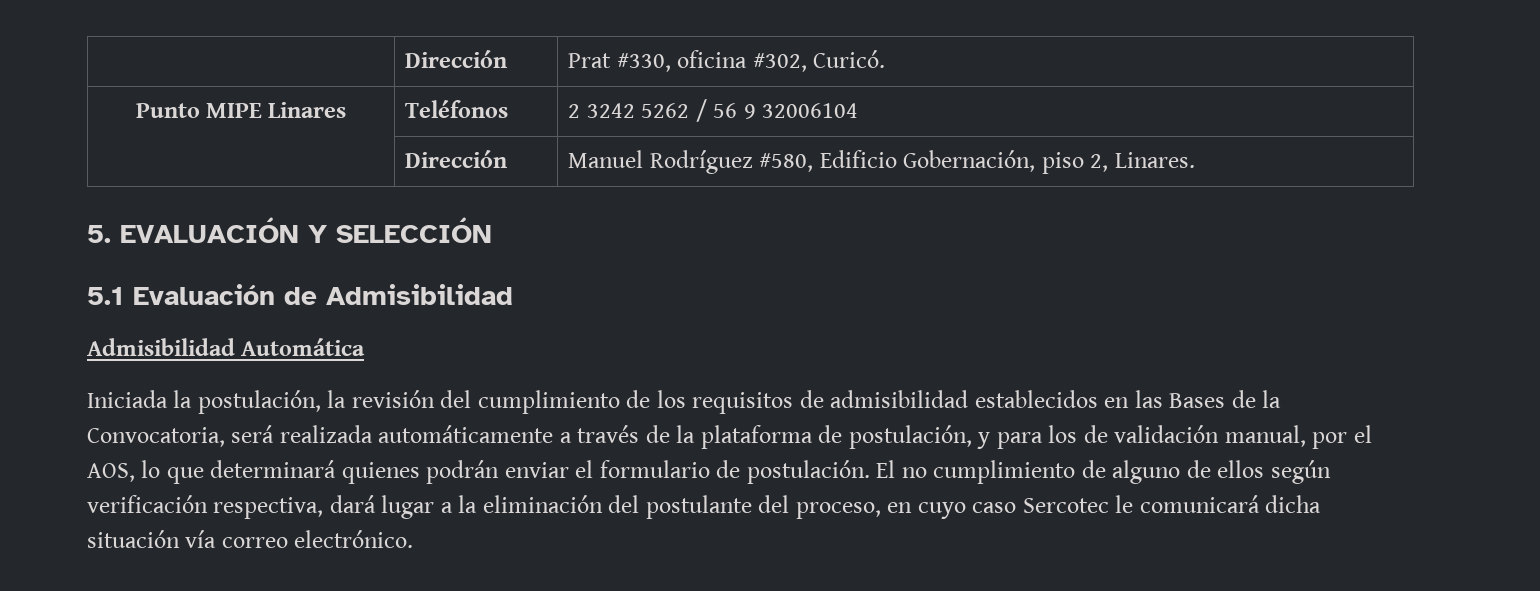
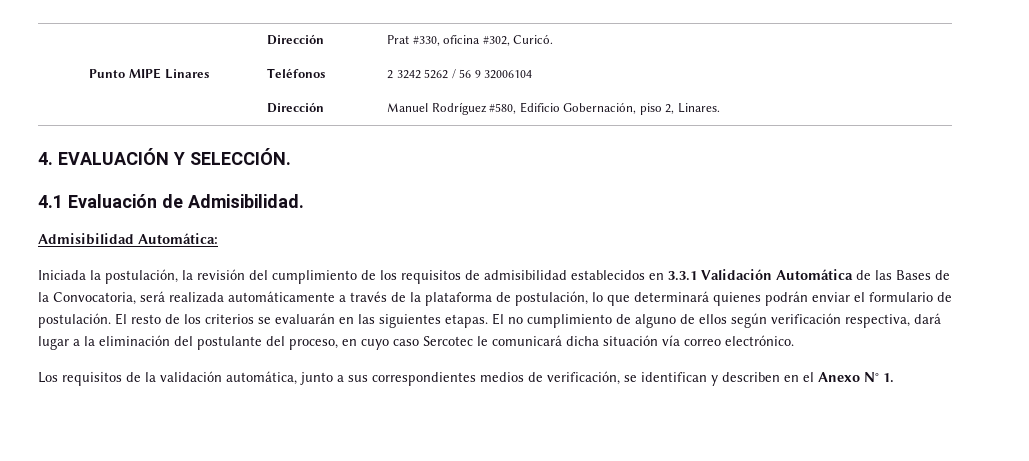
[87,225,111,243] 5. -> [38,152,53,165] 4.
[336,217,492,243] [87,287,124,305] SELECCIÓN // 5.1 -> [189,148,291,165] [38,195,63,208] SELECCIÓN. // 4.1
[326,284,513,305] [87,338,366,356] Admisibilidad // Admisibilidad Automática -> [187,194,304,208] [38,233,218,245] Admisibilidad. // Admisibilidad Automática:
(1130, 402) none -> [668,269,871,281] 3.3.1 Validación Automática de
[977,425,1372,449] [87,463,135,482] y para los de validación manual, por el AOS, -> (588, 298) none
(896, 469) none -> [131,313,504,328] resto de los criterios se evaluarán en las siguientes etapas. El
(414, 539) none -> [38,371,894,386] // Los requisitos de la validación automática, junto a sus correspondientes medios de verificación, se identifican y describen en el Anexo N° 1.

